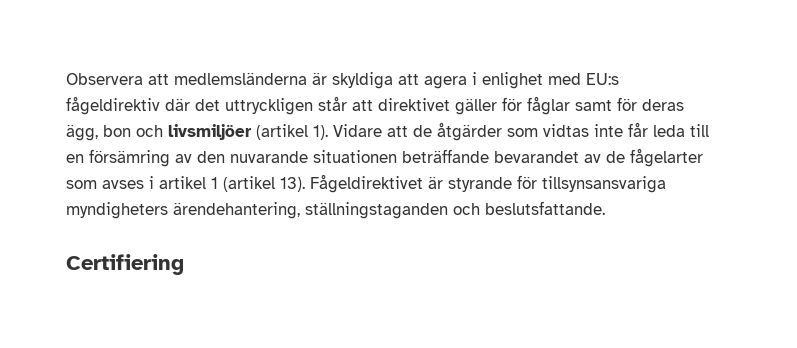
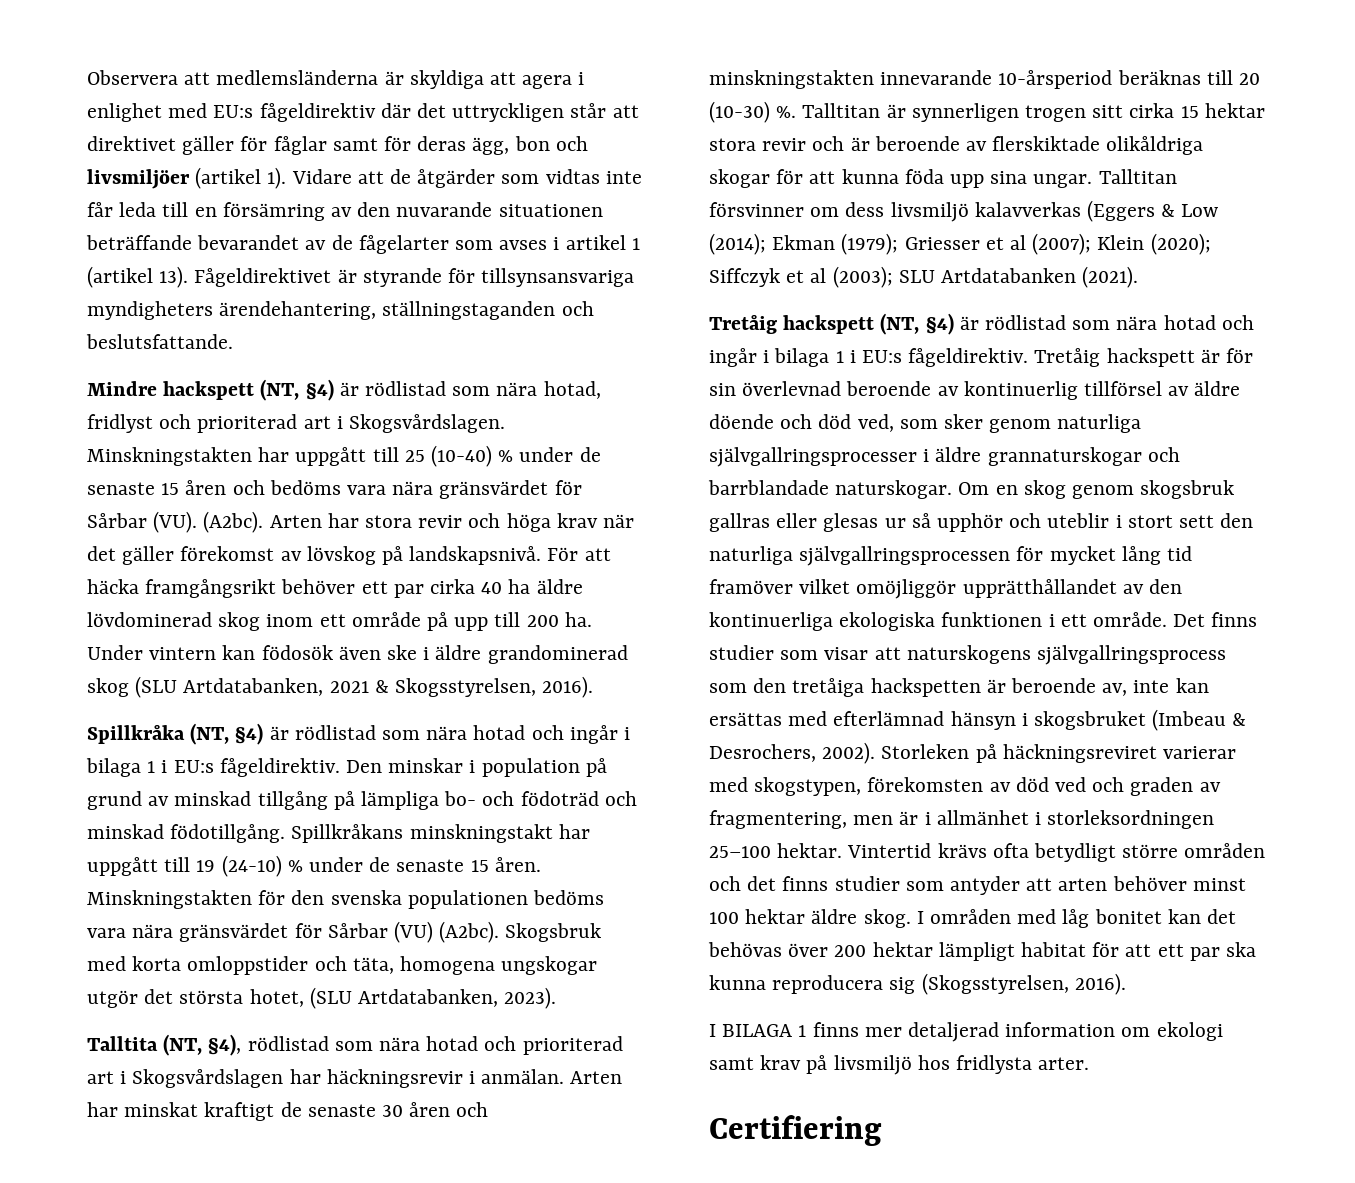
(605, 208) none -> [87,379,601,401] [87,414,506,433] [87,445,601,467] [87,480,582,499] [87,511,635,533] [87,546,611,565] [87,579,583,598] [87,612,592,631] [87,645,628,664] [87,676,594,698] [87,723,631,745] [86,758,607,777] [87,791,637,810] [87,824,590,843] [87,855,541,877] [87,890,605,909] [87,921,602,943] [87,956,598,975] [87,987,557,1009] [87,1034,623,1056] [87,1069,623,1088] [87,1102,489,1121] [709,70,1261,89] [709,101,1265,123] [709,136,1204,155] [709,169,1177,188] [709,200,1219,222] [709,233,1211,255] [709,266,1139,288] [709,313,1254,335] [709,348,1254,367] [709,381,1241,400] [709,414,1142,433] [709,447,1180,467] [708,480,1235,499] [709,513,1254,532] [709,546,1193,566] [709,579,1183,599] [709,612,1258,631] [709,645,1227,665] [709,678,1209,697] [709,709,1247,731] [709,742,1237,764] [709,777,1221,796] [709,810,1215,829] [709,843,1266,862] [709,876,1246,895] [709,909,1237,928] [708,942,1257,961] [709,973,1126,995] [709,1022,1223,1042] [709,1055,1090,1075] // Mindre hackspett (NT, §4) är rödlistad som nära hotad, fridlyst och prioriterad art i Skogsvårdslagen. Minskningstakten har uppgått till 25 (10-40) % under de senaste 15 åren och bedöms vara nära gränsvärdet för Sårbar (VU). (A2bc). Arten har stora revir och höga krav när det gäller förekomst av lövskog på landskapsnivå. För att häcka framgångsrikt behöver ett par cirka 40 ha äldre lövdominerad skog inom ett område på upp till 200 ha. Under vintern kan födosök även ske i äldre grandominerad skog (SLU Artdatabanken, 2021 & Skogsstyrelsen, 2016). // Spillkråka (NT, §4) är rödlistad som nära hotad och ingår i bilaga 1 i EU:s fågeldirektiv. Den minskar i population på grund av minskad tillgång på lämpliga bo- och födoträd och minskad födotillgång. Spillkråkans minskningstakt har uppgått till 19 (24-10) % under de senaste 15 åren. Minskningstakten för den svenska populationen bedöms vara nära gränsvärdet för Sårbar (VU) (A2bc). Skogsbruk med korta omloppstider och täta, homogena ungskogar utgör det största hotet, (SLU Artdatabanken, 2023). // Talltita (NT, §4), rödlistad som nära hotad och prioriterad art i Skogsvårdslagen har häckningsrevir i anmälan. Arten har minskat kraftigt de senaste 30 åren och minskningstakten innevarande 10-årsperiod beräknas till 20 (10-30) %. Talltitan är synnerligen trogen sitt cirka 15 hektar stora revir och är beroende av flerskiktade olikåldriga skogar för att kunna föda upp sina ungar. Talltitan försvinner om dess livsmiljö kalavverkas (Eggers & Low (2014); Ekman (1979); Griesser et al (2007); Klein (2020); Siffczyk et al (2003); SLU Artdatabanken (2021). // Tretåig hackspett (NT, §4) är rödlistad som nära hotad och ingår i bilaga 1 i EU:s fågeldirektiv. Tretåig hackspett är för sin överlevnad beroende av kontinuerlig tillförsel av äldre döende och död ved, som sker genom naturliga självgallringsprocesser i äldre grannaturskogar och barrblandade naturskogar. Om en skog genom skogsbruk gallras eller glesas ur så upphör och uteblir i stort sett den naturliga självgallringsprocessen för mycket lång tid framöver vilket omöjliggör upprätthållandet av den kontinuerliga ekologiska funktionen i ett område. Det finns studier som visar att naturskogens självgallringsprocess som den tretåiga hackspetten är beroende av, inte kan ersättas med efterlämnad hänsyn i skogsbruket (Imbeau & Desrochers, 2002). Storleken på häckningsreviret varierar med skogstypen, förekomsten av död ved och graden av fragmentering, men är i allmänhet i storleksordningen 25–100 hektar. Vintertid krävs ofta betydligt större områden och det finns studier som antyder att arten behöver minst 100 hektar äldre skog. I områden med låg bonitet kan det behövas över 200 hektar lämpligt habitat för att ett par ska kunna reproducera sig (Skogsstyrelsen, 2016). // I BILAGA 1 finns mer detaljerad information om ekologi samt krav på livsmiljö hos fridlysta arter.

